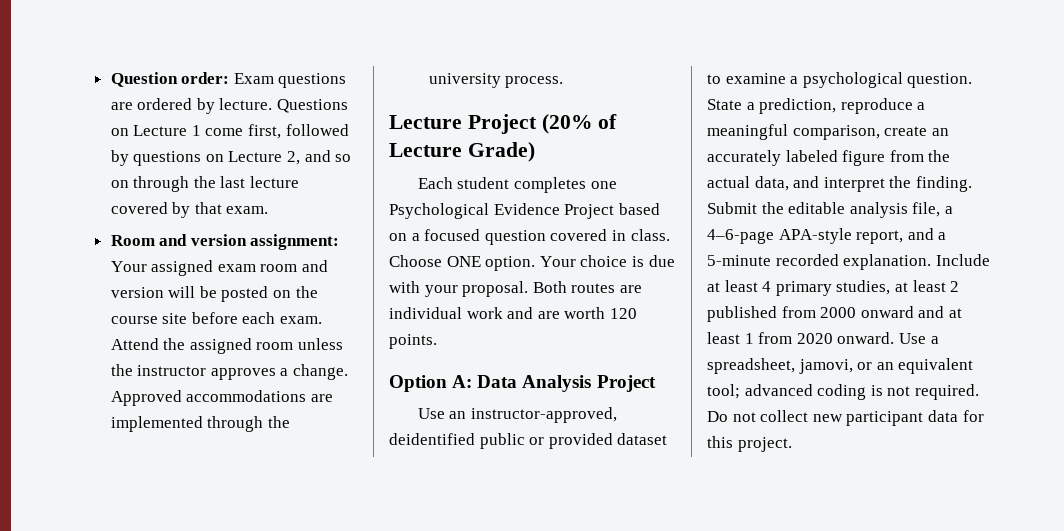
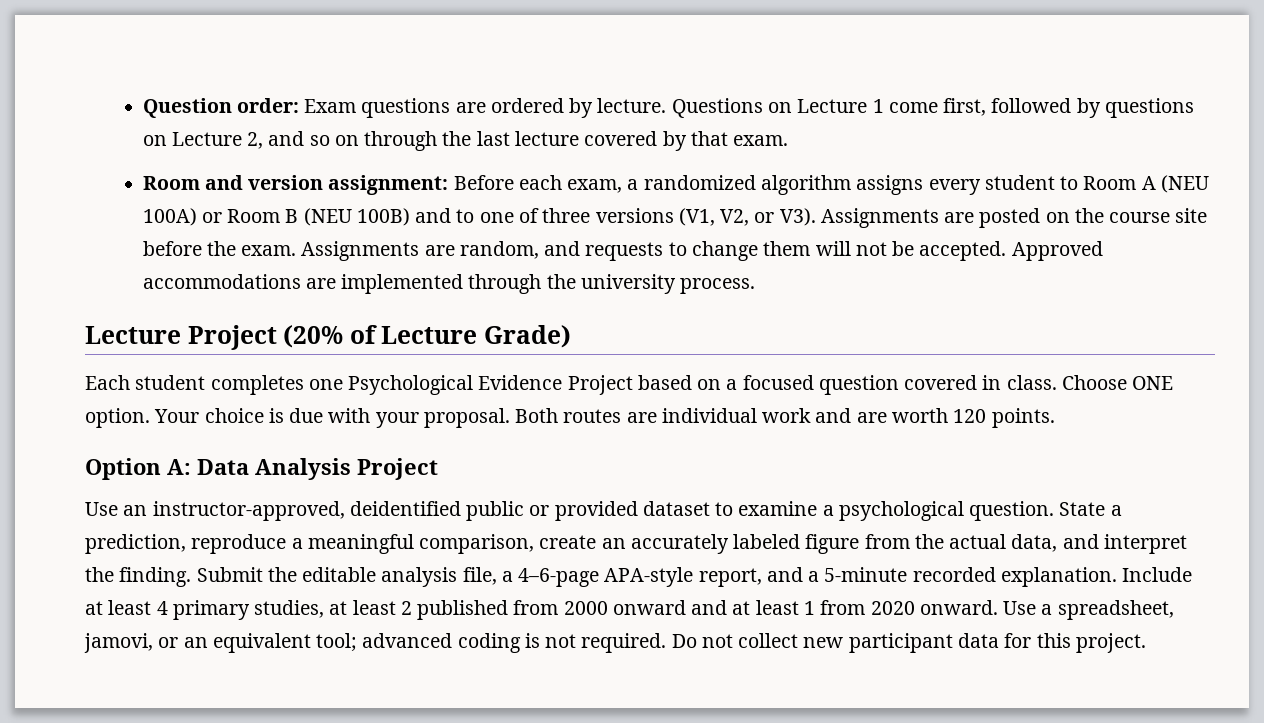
[110,260,328,276] [110,286,217,298] Your assigned exam room and version will be -> [453,175,1209,195] [142,208,975,228] Before each exam, a randomized algorithm assigns every student to Room A (NEU 100A) or Room B (NEU 100B) and to one of three versions (V1, V2, or V3). Assignments are
[242,312,322,324] [110,338,343,354] [110,364,348,380] each exam. Attend the assigned room unless the instructor approves a change. -> [206,241,1007,261] the exam. Assignments are random, and requests to change them will not be accepted.

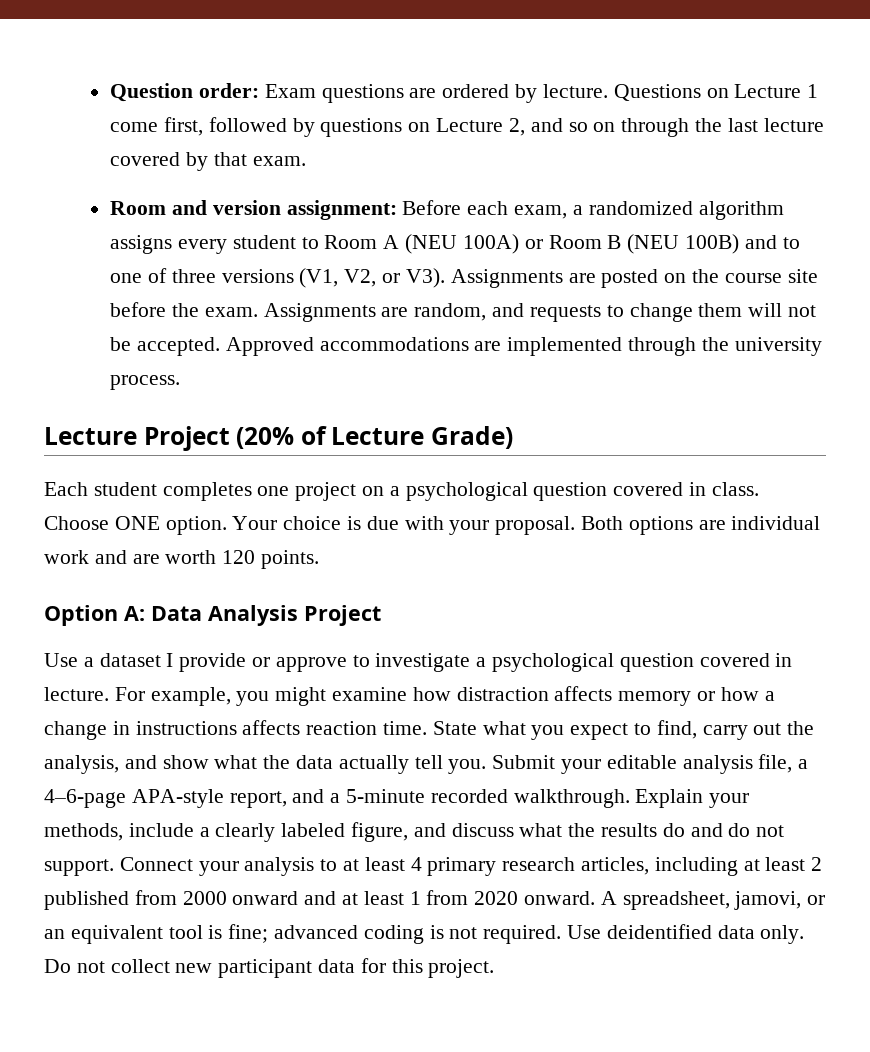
[348,375,692,395] Psychological Evidence Project based -> [295,482,357,501] project
[742,375,814,390] focused -> [405,482,528,501] psychological
[563,409,622,423] routes -> [628,516,693,535] options
[123,501,1122,521] [85,534,1187,554] [85,567,297,587] an instructor-approved, deidentified public or provided dataset to examine a psychological question. State a prediction, reproduce a meaningful comparison, create an accurately labeled figure from the actual data, and interpret the finding. Submit the -> [83,653,793,672] [44,686,775,706] [44,720,815,740] [44,755,602,774] a dataset I provide or approve to investigate a psychological question covered in lecture. For example, you might examine how distraction affects memory or how a change in instructions affects reaction time. State what you expect to find, carry out the analysis, and show what the data actually tell you. Submit your
[1000,567,1193,587] explanation. Include -> [513,789,750,808] [44,822,785,842] [44,857,338,876] walkthrough. Explain your methods, include a clearly labeled figure, and discuss what the results do and do not support. Connect your analysis to
[254,600,325,618] studies, -> [502,857,738,876] research articles, including
[1003,601,1053,615] Use a -> [600,891,617,905] A
[316,633,358,652] tool; -> [168,924,269,943] tool is fine;
(667, 643) none -> [567,924,805,944] Use deidentified data only.

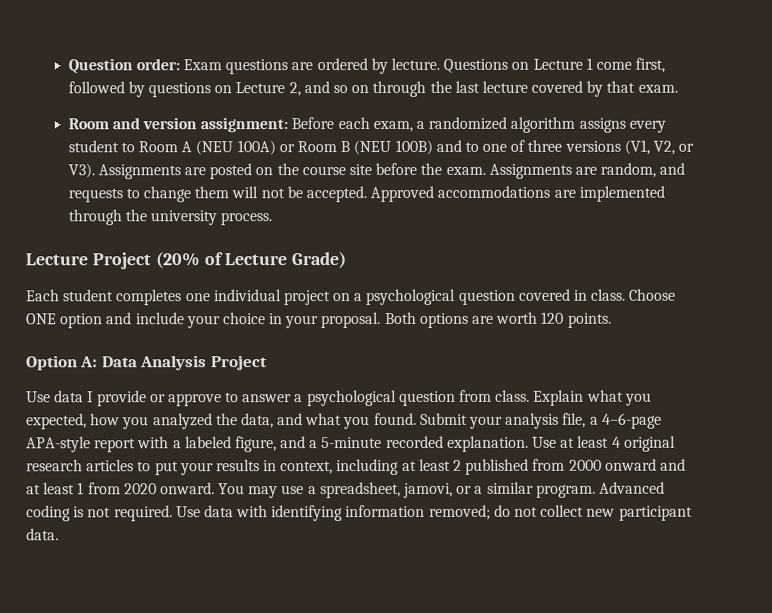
(290, 491) none -> [212,289,281,302] individual
[165,516,444,535] option. Your choice is due with -> [60,312,284,329] option and include your choice in
[731,516,821,530] [44,550,160,564] individual work and are -> (495, 319) none
[83,653,161,667] a dataset -> [54,390,85,403] data
[375,653,793,672] [44,686,775,706] [44,720,815,740] [44,755,487,774] investigate a psychological question covered in lecture. For example, you might examine how distraction affects memory or how a change in instructions affects reaction time. State what you expect to find, carry out the analysis, and show what the data actually tell you. -> [242,389,652,407] [26,412,417,430] answer a psychological question from class. Explain what you expected, how you analyzed the data, and what you found.
[606,755,677,769] editable -> (504, 422) none
[229,789,750,808] [44,822,785,842] [44,857,650,876] report, and a 5-minute recorded walkthrough. Explain your methods, include a clearly labeled figure, and discuss what the results do and do not support. Connect your analysis to at least 4 primary research articles, -> [94,435,676,453] [26,459,334,476] report with a labeled figure, and a 5-minute recorded explanation. Use at least 4 original research articles to put your results in context,
[600,891,826,910] [44,924,359,944] A spreadsheet, jamovi, or an equivalent tool is fine; advanced -> [218,481,665,499] You may use a spreadsheet, jamovi, or a similar program. Advanced
[606,924,805,944] [44,958,495,978] deidentified data only. Do not collect new participant data for this project. -> [203,504,693,522] [26,528,59,541] data with identifying information removed; do not collect new participant data.

